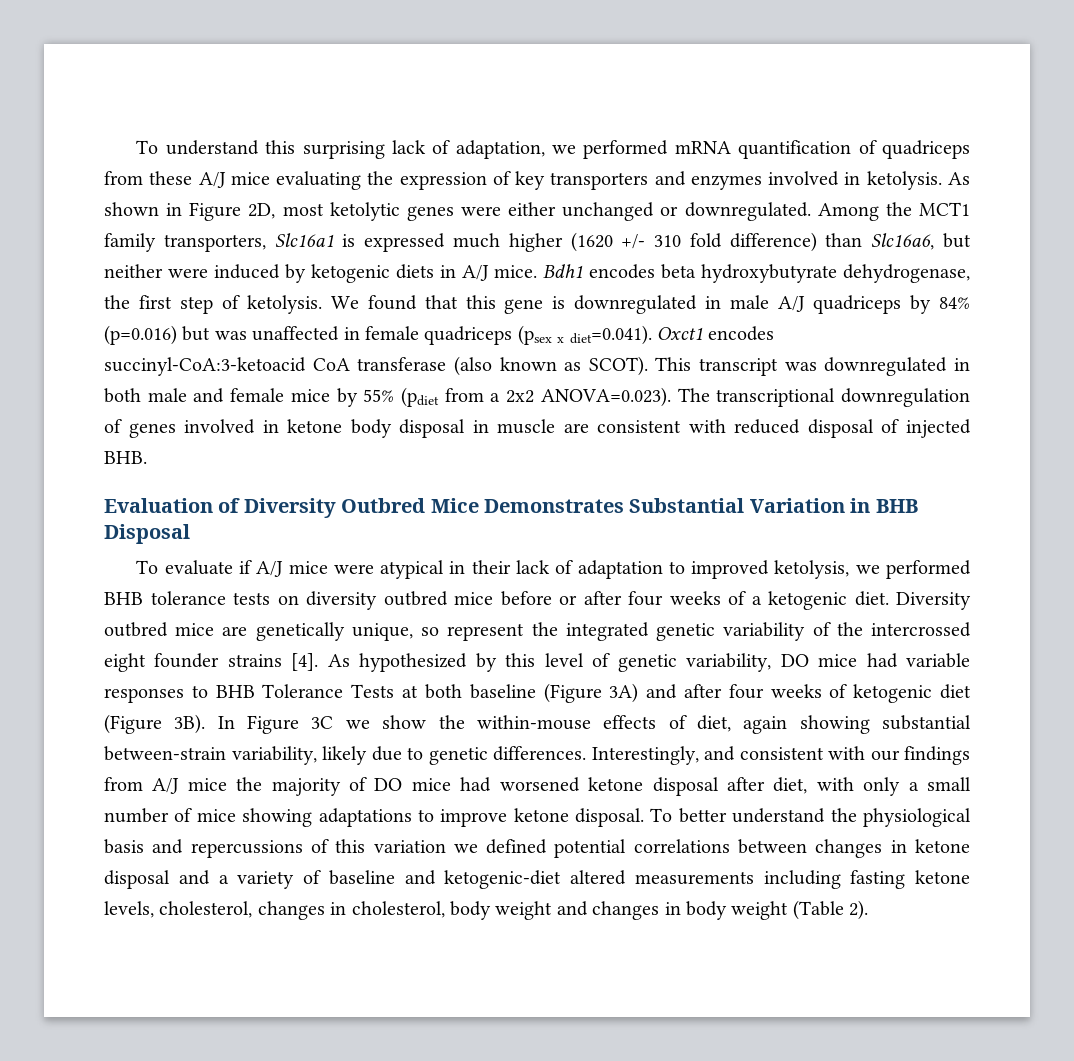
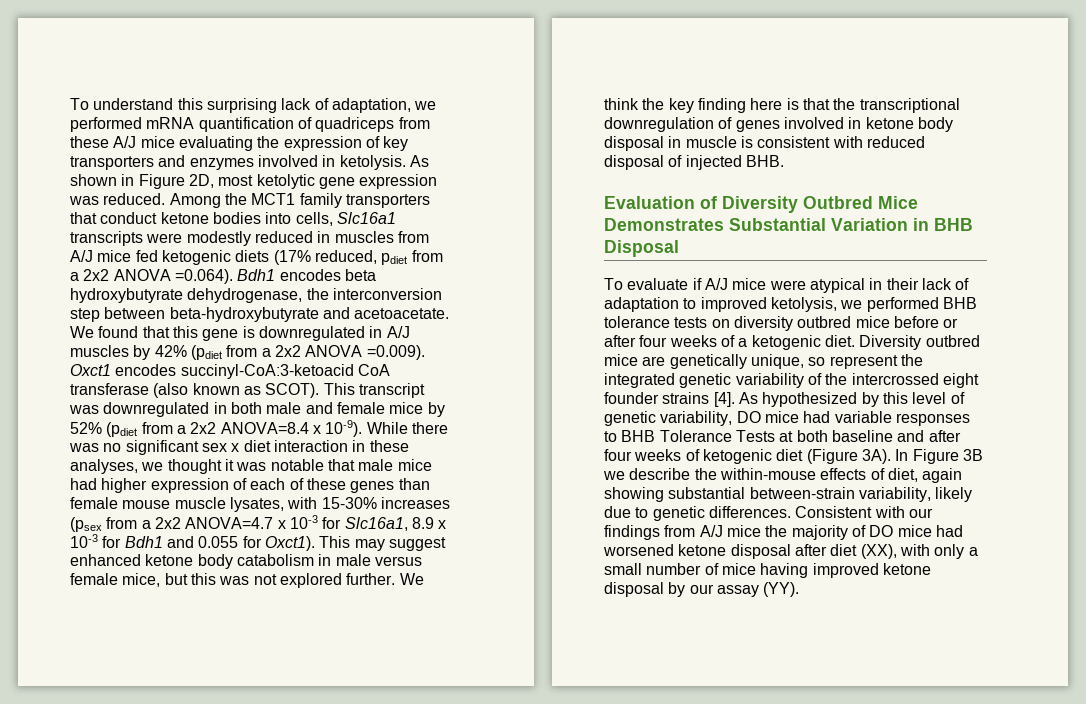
[406,202,970,221] [104,232,972,252] [104,264,537,283] genes were either unchanged or downregulated. Among the MCT1 family transporters, Slc16a1 is expressed much higher (1620 +/- 310 fold difference) than Slc16a6, but neither were induced by ketogenic diets in A/J mice. -> [318,174,438,189] [69,193,430,208] [70,212,396,226] [70,231,429,246] [70,250,443,265] [70,269,233,284] gene expression was reduced. Among the MCT1 family transporters that conduct ketone bodies into cells, Slc16a1 transcripts were modestly reduced in muscles from A/J mice fed ketogenic diets (17% reduced, pdiet from a 2x2 ANOVA =0.064).
[138,295,322,314] first step of ketolysis. -> [332,288,442,300] [70,307,450,322] interconversion step between beta-hydroxybutyrate and acetoacetate.
[730,295,971,314] [104,325,652,345] male A/J quadriceps by 84% (p=0.016) but was unaffected in female quadriceps (psex x diet=0.041). -> [386,326,410,338] [70,345,425,360] A/J muscles by 42% (pdiet from a 2x2 ANOVA =0.009).
[363,387,710,407] 55% (pdiet from a 2x2 ANOVA=0.023). The -> [70,420,448,437] [69,440,409,455] [70,459,432,474] [70,478,430,493] [70,497,450,512] [70,515,447,532] [70,534,446,551] [70,554,422,569] [70,573,424,588] [604,98,856,113] 52% (pdiet from a 2x2 ANOVA=8.4 x 10-9). While there was no significant sex x diet interaction in these analyses, we thought it was notable that male mice had higher expression of each of these genes than female mouse muscle lysates, with 15-30% increases (psex from a 2x2 ANOVA=4.7 x 10-3 for Slc16a1, 8.9 x 10-3 for Bdh1 and 0.055 for Oxct1). This may suggest enhanced ketone body catabolism in male versus female mice, but this was not explored further. We think the key finding here is that the
[563,423,589,433] are -> [740,136,753,148] is
[543,683,639,703] (Figure 3A) -> (893, 436) none
[174,714,206,734] 3B). -> [861,449,891,464] 3A).
[311,715,427,729] 3C we show -> [962,449,983,461] [603,468,691,480] 3B we describe
[591,746,824,765] Interestingly, and consistent -> [795,506,873,518] Consistent
[773,777,808,794] diet, -> [830,544,897,559] diet (XX),
[242,808,971,827] [104,839,970,858] [104,870,970,889] [104,900,869,920] showing adaptations to improve ketone disposal. To better understand the physiological basis and repercussions of this variation we defined potential correlations between changes in ketone disposal and a variety of baseline and ketogenic-diet altered measurements including fasting ketone levels, cholesterol, changes in cholesterol, body weight and changes in body weight (Table 2). -> [760,563,931,578] [604,582,800,597] having improved ketone disposal by our assay (YY).

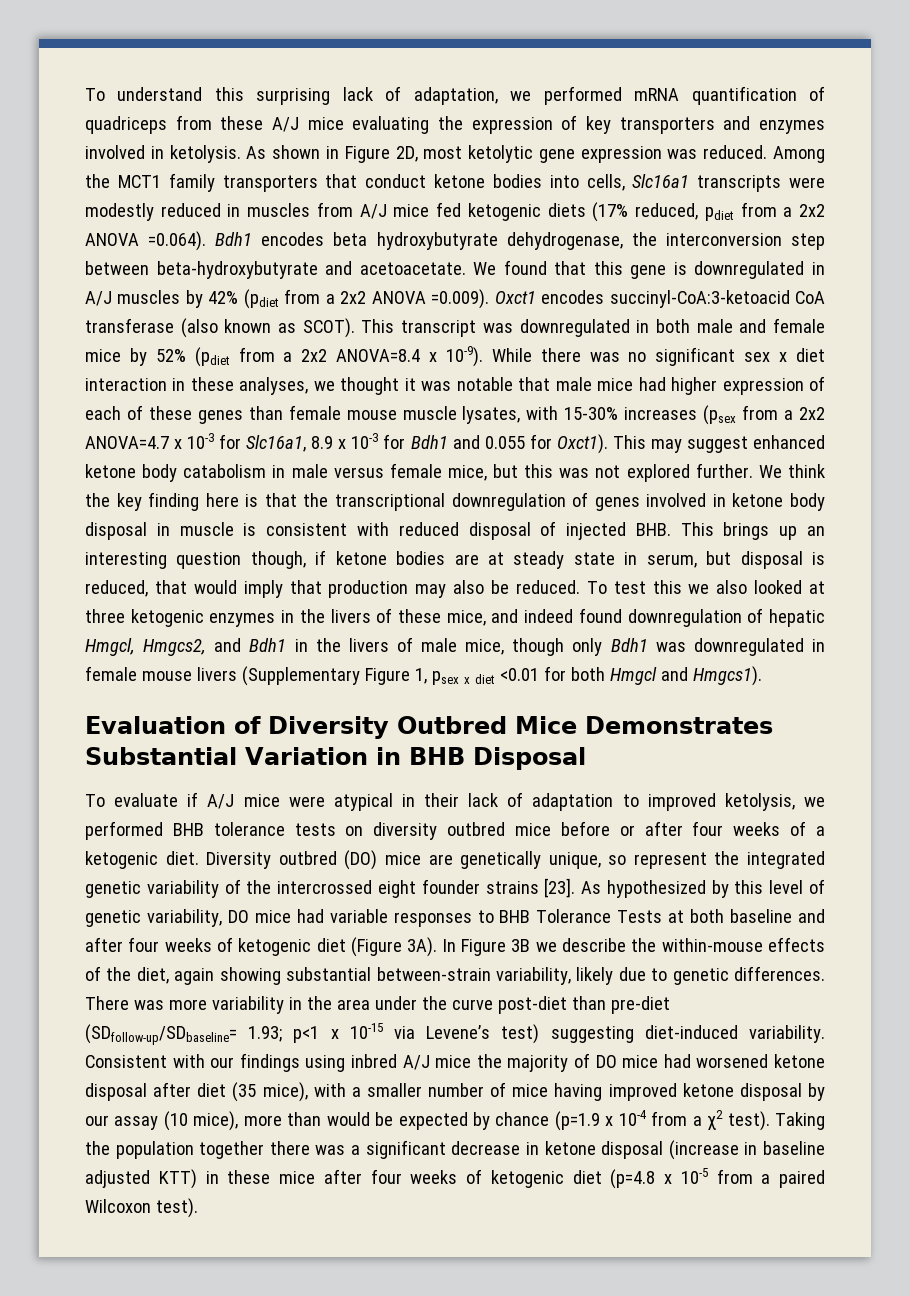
(784, 161) none -> [680,522,826,540] [85,550,826,569] [85,580,825,598] [85,608,825,627] [85,637,825,656] [85,666,762,686] This brings up an interesting question though, if ketone bodies are at steady state in serum, but disposal is reduced, that would imply that production may also be reduced. To test this we also looked at three ketogenic enzymes in the livers of these mice, and indeed found downregulation of hepatic Hmgcl, Hmgcs2, and Bdh1 in the livers of male mice, though only Bdh1 was downregulated in female mouse livers (Supplementary Figure 1, psex x diet <0.01 for both Hmgcl and Hmgcs1).
(980, 341) none -> [344,850,378,870] (DO)
[713,392,735,407] [4]. -> [544,878,576,898] [23].
(885, 474) none -> [106,967,132,981] the
(791, 512) none -> [85,996,670,1014] [85,1023,825,1045] There was more variability in the area under the curve post-diet than pre-diet (SDfollow-up/SDbaseline= 1.93; p<1 x 10-15 via Levene’s test) suggesting diet-induced variability.
[664,525,696,537] from -> [305,1054,397,1072] using inbred
[860,544,978,559] [604,563,642,575] (XX), with only a small -> [232,1082,422,1102] (35 mice), with a smaller
[763,582,800,597] (YY). -> [163,1110,826,1131] [85,1140,825,1160] [85,1168,825,1189] [85,1198,198,1218] (10 mice), more than would be expected by chance (p=1.9 x 10-4 from a χ2 test). Taking the population together there was a significant decrease in ketone disposal (increase in baseline adjusted KTT) in these mice after four weeks of ketogenic diet (p=4.8 x 10-5 from a paired Wilcoxon test).

